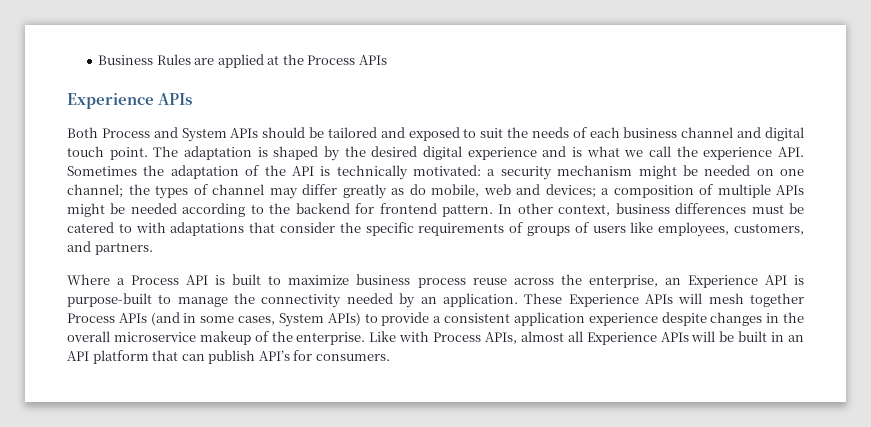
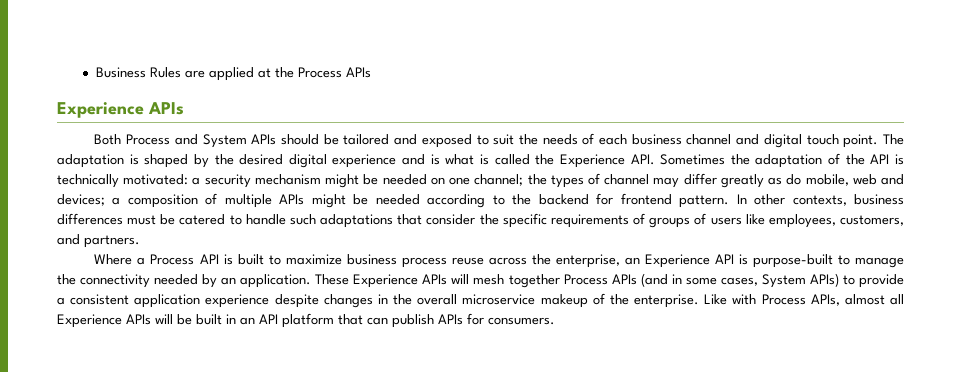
[624,146,773,160] we call the experience -> [479,154,625,168] is called the Experience
[558,204,611,216] context, -> [792,195,847,206] contexts,
[135,222,166,233] with -> [245,214,316,225] handle such
[258,350,290,361] API’s -> [438,314,463,325] APIs

